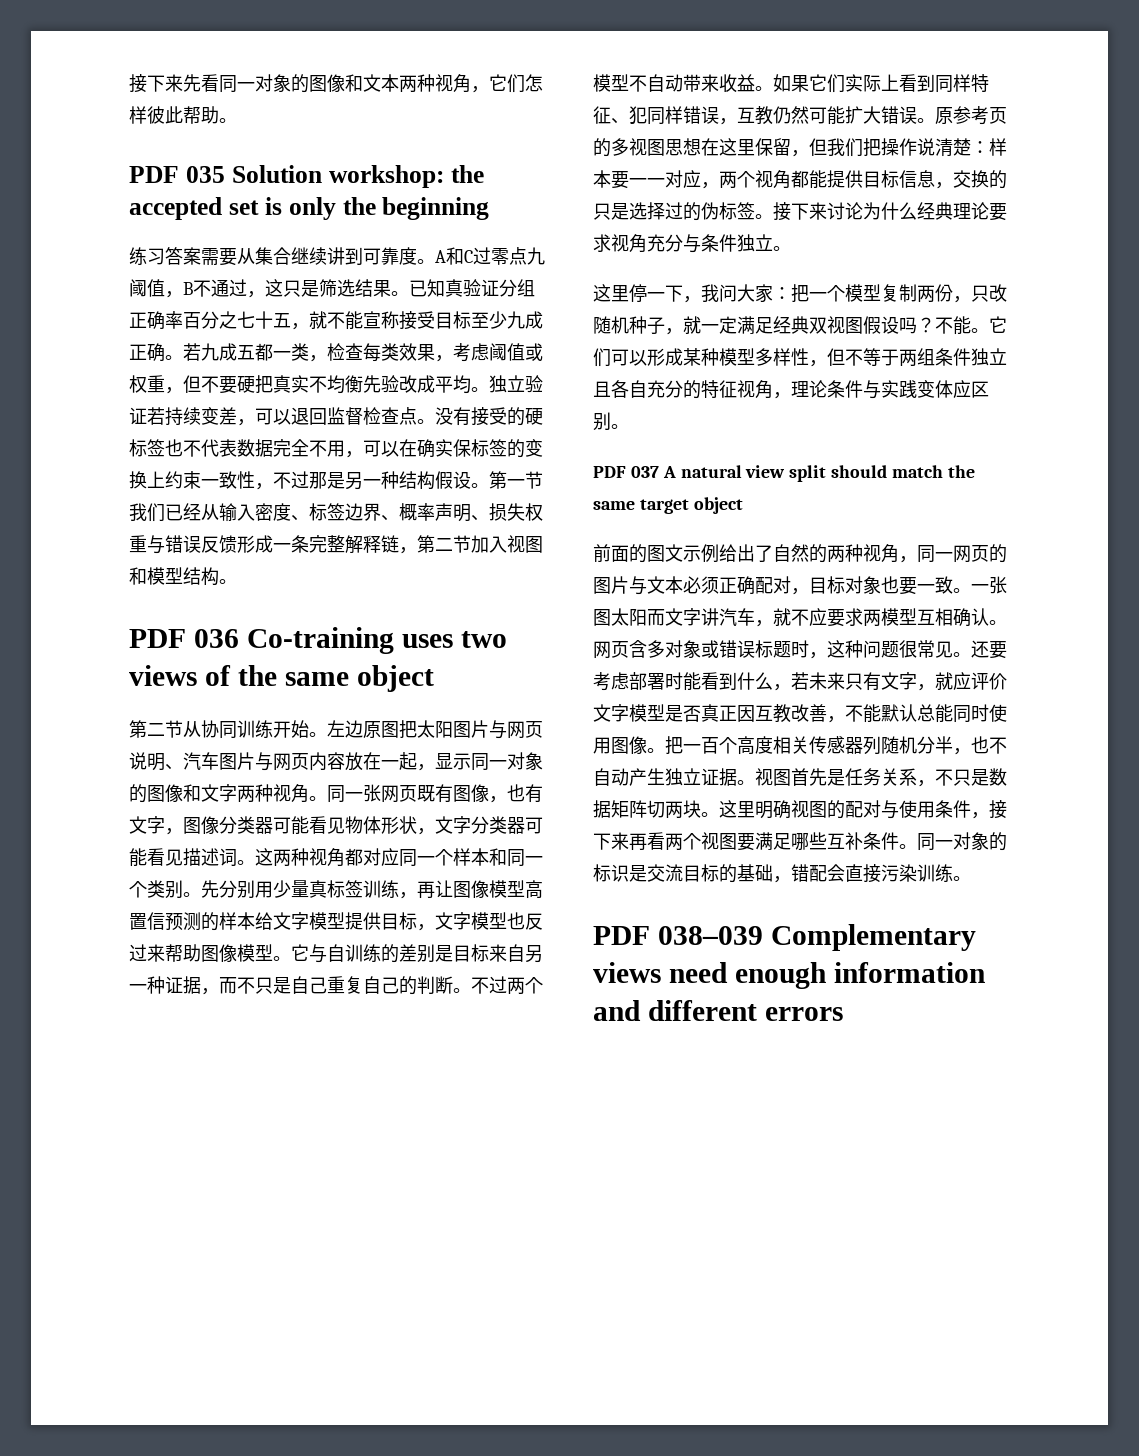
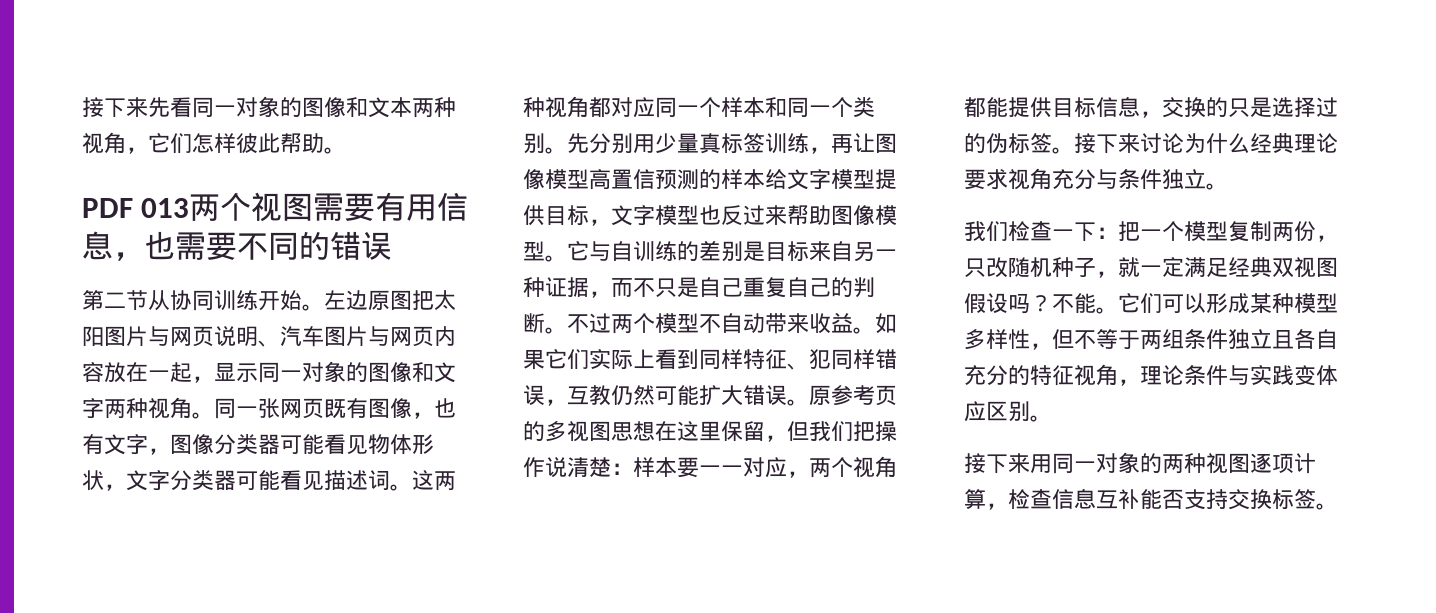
[185,165,484,188] [129,197,490,220] [129,247,545,266] [129,279,535,298] [129,311,543,330] [129,343,543,362] [129,375,543,394] [129,407,543,426] [129,439,543,458] [129,471,543,490] [129,503,543,522] [129,535,543,554] [129,567,237,586] [129,627,507,654] [129,665,434,692] 035 Solution workshop: the accepted set is only the beginning // 练习答案需要从集合继续讲到可靠度。A和C过零点九阈值，B不通过，这只是筛选结果。已知真验证分组正确率百分之七十五，就不能宣称接受目标至少九成正确。若九成五都一类，检查每类效果，考虑阈值或权重，但不要硬把真实不均衡先验改成平均。独立验证若持续变差，可以退回监督检查点。没有接受的硬标签也不代表数据完全不用，可以在确实保标签的变换上约束一致性，不过那是另一种结构假设。第一节我们已经从输入密度、标签边界、概率声明、损失权重与错误反馈形成一条完整解释链，第二节加入视图和模型结构。 // PDF 036 Co-training uses two views of the same object -> [141,192,469,222] [82,231,392,261] 013两个视图需要有用信息，也需要不同的错误
[593,284,773,303] 这里停一下，我问大家 -> [964,221,1096,241] 我们检查一下
[593,465,975,482] [593,497,743,514] [593,544,1007,563] [593,576,1007,595] [593,608,1007,627] [593,640,1007,659] [593,672,1007,691] [593,704,1007,723] [593,736,1007,755] [593,768,1007,787] [593,800,1007,819] [593,832,1007,851] [593,864,971,883] [593,924,976,951] [593,962,985,989] [593,1000,843,1021] PDF 037 A natural view split should match the same target object // 前面的图文示例给出了自然的两种视角，同一网页的图片与文本必须正确配对，目标对象也要一致。一张图太阳而文字讲汽车，就不应要求两模型互相确认。网页含多对象或错误标题时，这种问题很常见。还要考虑部署时能看到什么，若未来只有文字，就应评价文字模型是否真正因互教改善，不能默认总能同时使用图像。把一百个高度相关传感器列随机分半，也不自动产生独立证据。视图首先是任务关系，不只是数据矩阵切两块。这里明确视图的配对与使用条件，接下来再看两个视图要满足哪些互补条件。同一对象的标识是交流目标的基础，错配会直接污染训练。 // PDF 038–039 Complementary views need enough information and different errors -> [964,452,1316,474] [964,488,1338,510] 接下来用同一对象的两种视图逐项计算，检查信息互补能否支持交换标签。

